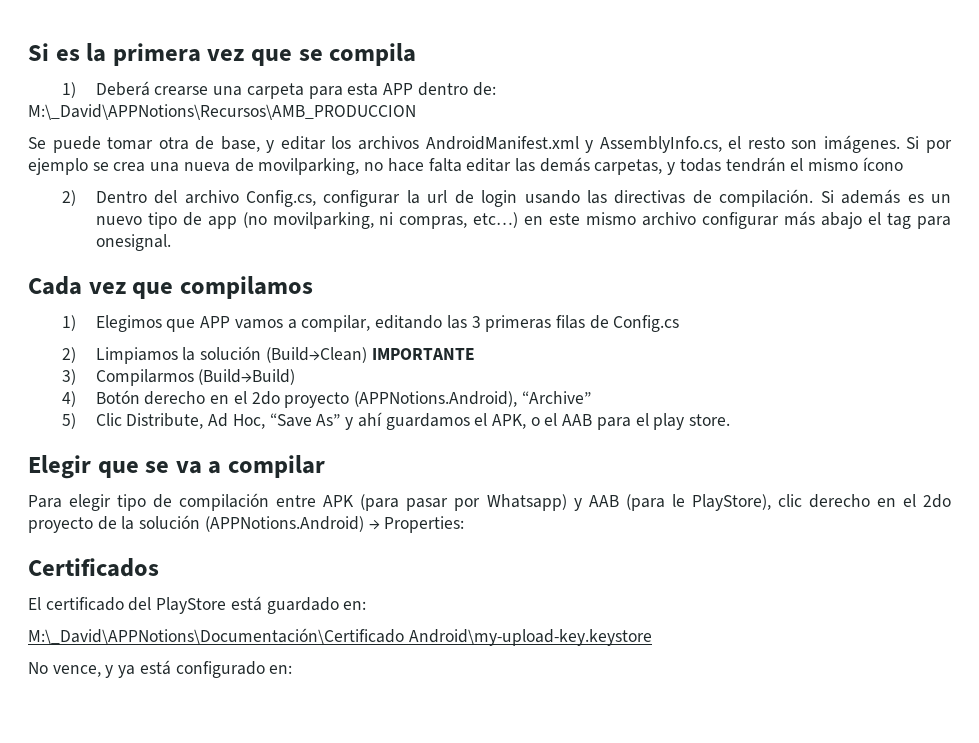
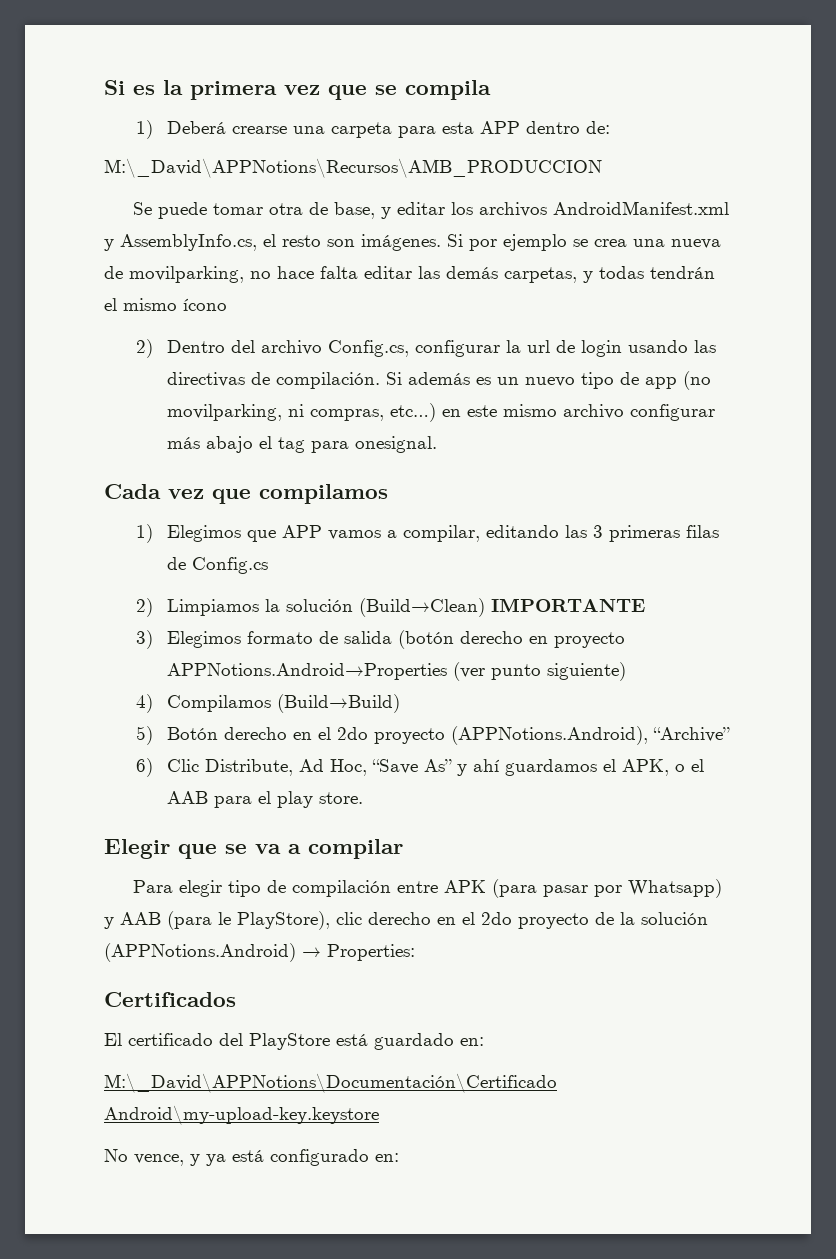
[95,369,194,386] Compilarmos -> [167,630,626,649] [167,662,627,681] [135,694,272,713] Elegimos formato de salida (botón derecho en proyecto APPNotions.Android→Properties (ver punto siguiente) // 4) Compilamos
[61,391,76,407] 4) -> [135,726,153,745] 5)
[61,413,76,429] 5) -> [135,758,153,777] 6)

